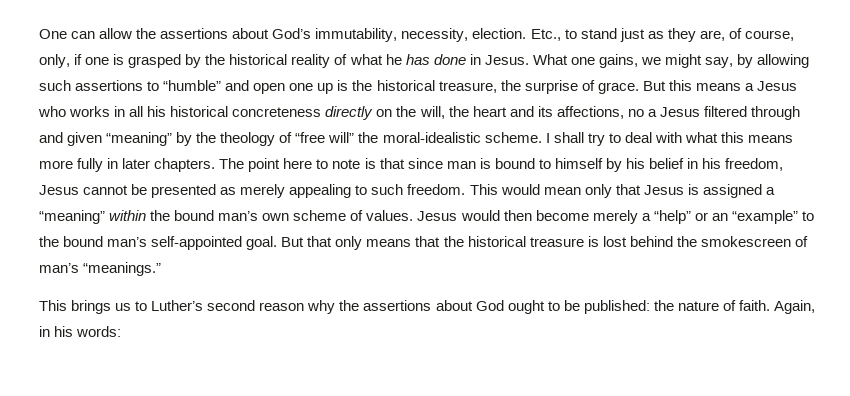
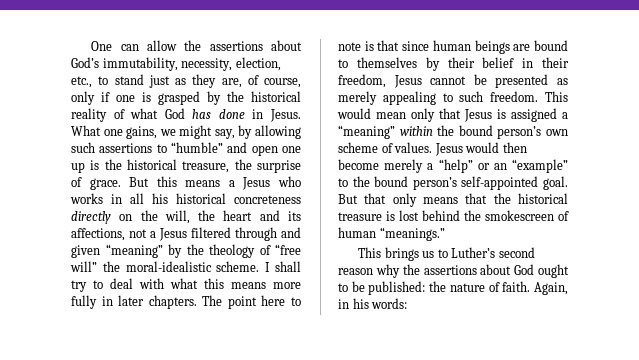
[472,28,561,41] election. Etc., -> [235,57,281,71] [71,76,92,88] election, etc.,
[39,54,70,68] only, -> [71,91,95,105] only
[385,54,402,65] he -> [164,108,185,119] God
[627,109,644,117] no -> [129,229,147,238] not
[446,158,645,172] man is bound to himself by his -> [432,40,568,54] [338,57,475,71] human beings are bound to themselves by their
[702,158,722,169] his -> [542,57,569,68] their
[218,211,259,221] man’s -> [497,126,542,139] person’s
[107,237,148,247] man’s -> [412,177,457,190] person’s
[39,263,79,273] man’s -> [338,227,376,238] human

